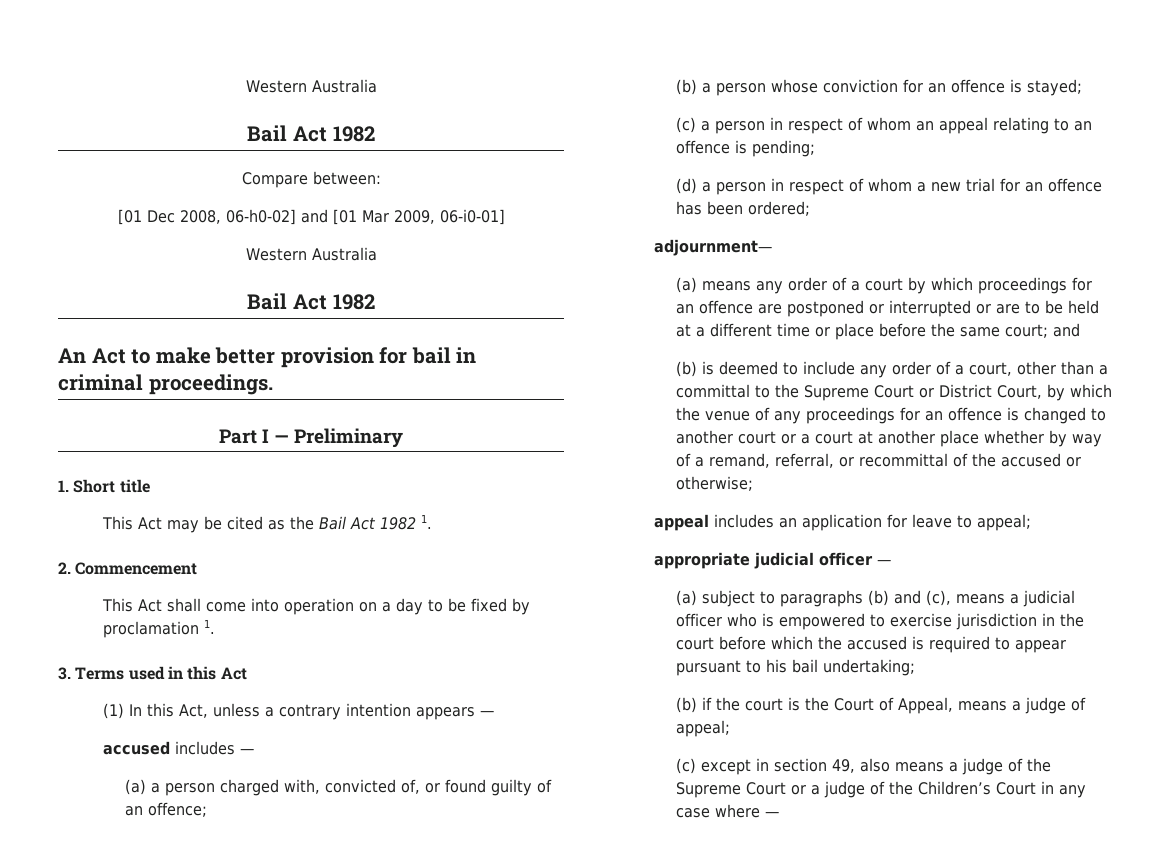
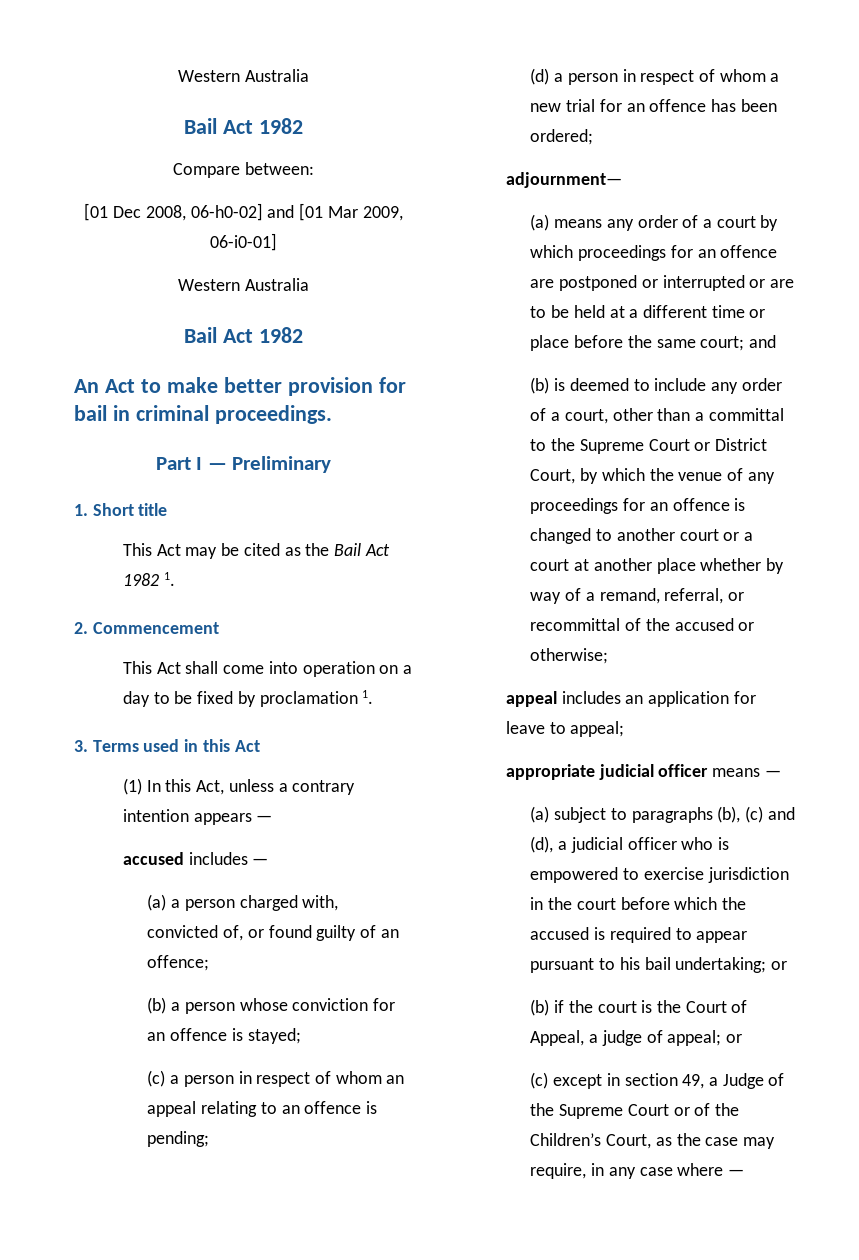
(873, 559) none -> [712,768,761,777] means
[868,590,1006,606] (b) and (c), means -> [717,806,795,823] [530,836,554,853] (b), (c) and (d),
(916, 667) none -> [770,961,787,970] or
[958,701,1008,711] means -> (585, 1038) none
(731, 728) none -> [725,1034,742,1043] or
[860,758,1004,775] also means a judge -> [708,1073,764,1089] a Judge
[811,781,866,798] a judge -> (690, 1111) none
[996,782,1037,795] Court -> [606,1133,775,1149] [530,1163,587,1179] Court, as the case may require,

